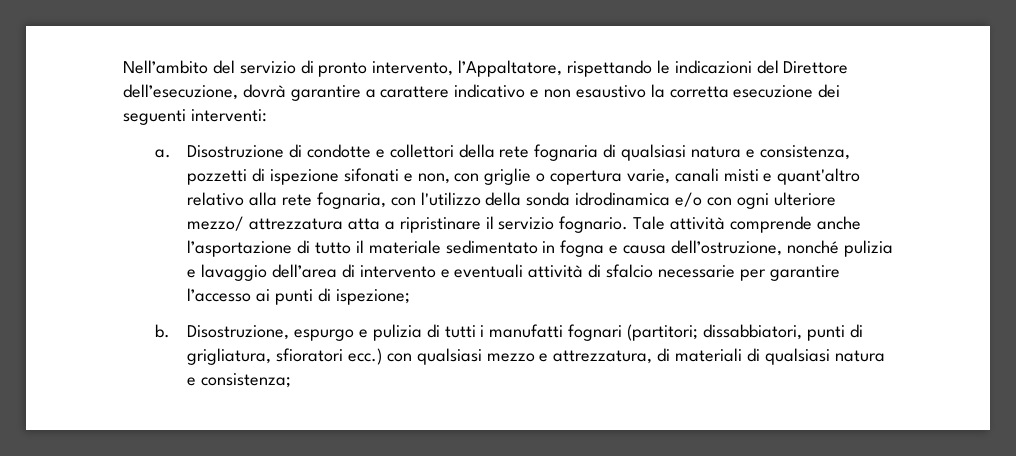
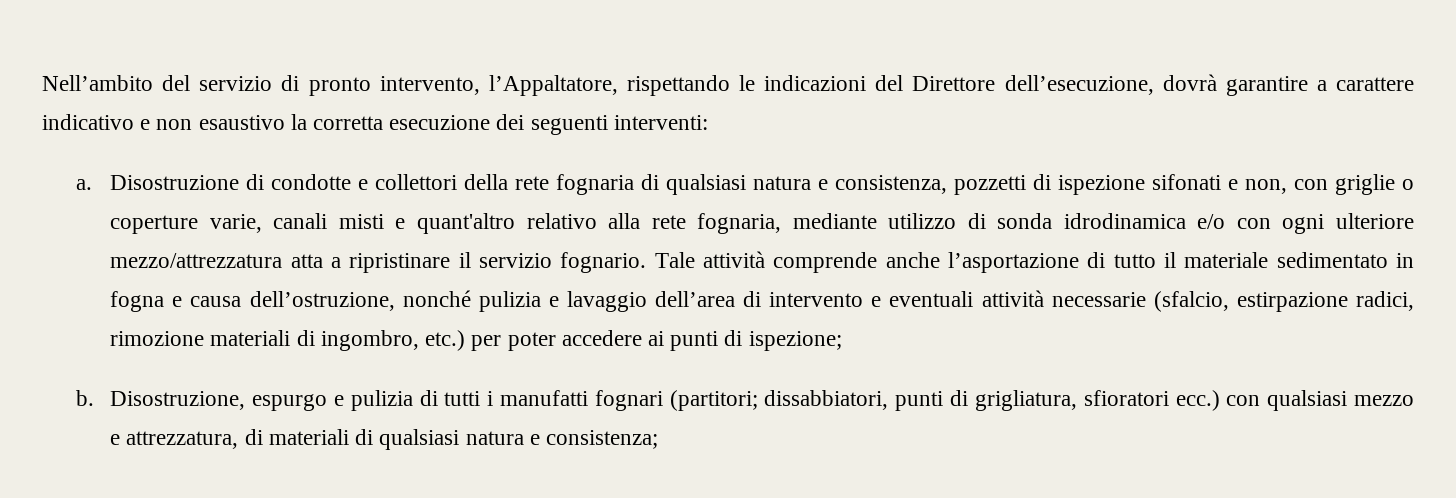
[549,170,622,185] copertura -> [110,215,199,234] coperture
[390,192,522,206] con l'utilizzo della -> [792,213,986,229] mediante utilizzo di
[187,216,344,231] mezzo/ attrezzatura -> [110,253,283,268] mezzo/attrezzatura
[588,264,840,281] [187,288,252,302] di sfalcio necessarie per garantire l’accesso -> [1051,291,1414,312] [110,330,642,351] necessarie (sfalcio, estirpazione radici, rimozione materiali di ingombro, etc.) per poter accedere

